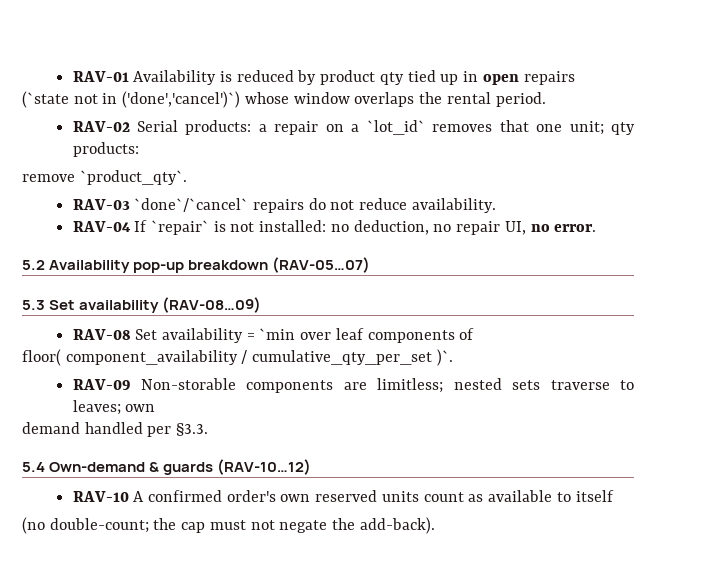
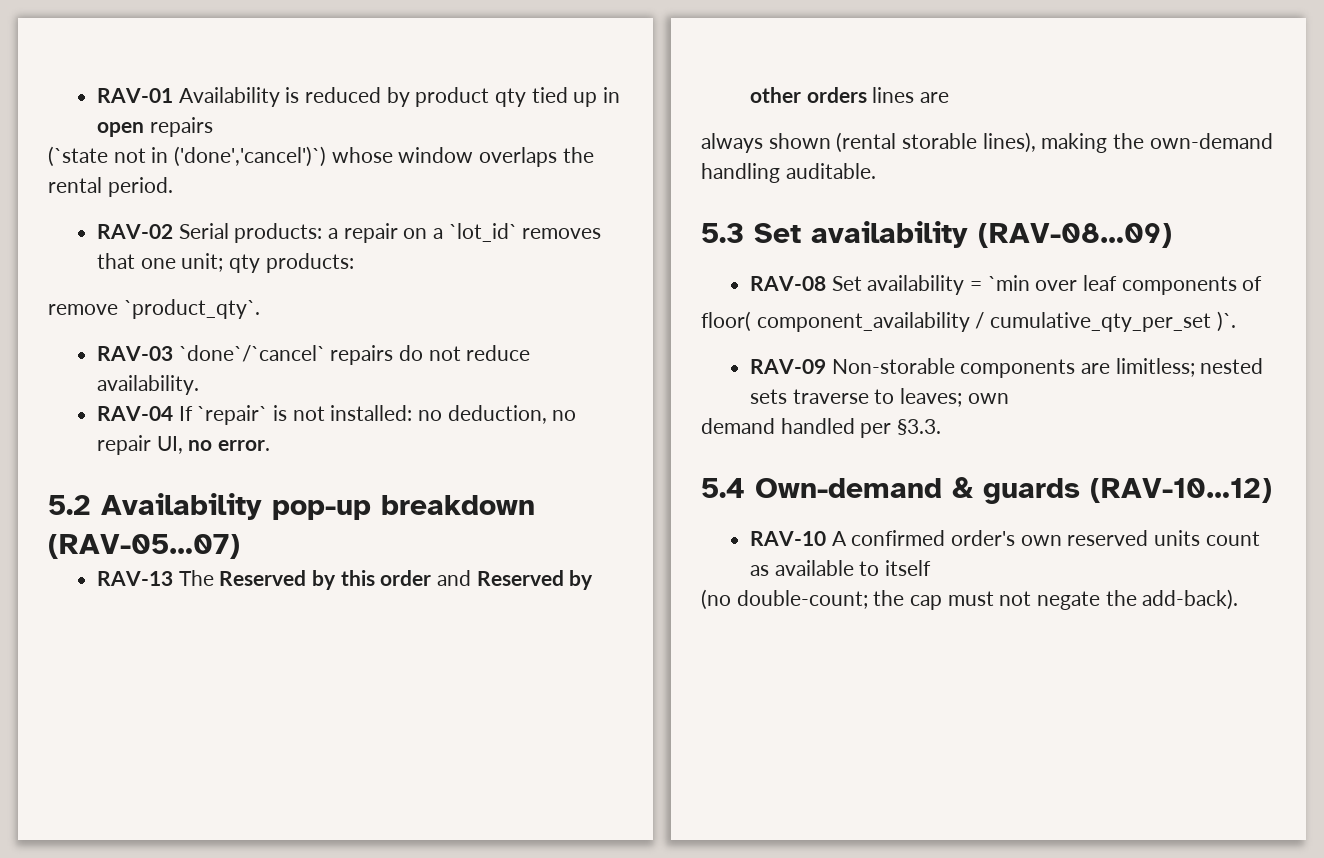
(371, 265) none -> [96,570,594,590] [749,87,949,103] [701,132,1273,153] [701,163,876,183] // RAV-13 The Reserved by this order and Reserved by other orders lines are // always shown (rental storable lines), making the own-demand handling auditable.

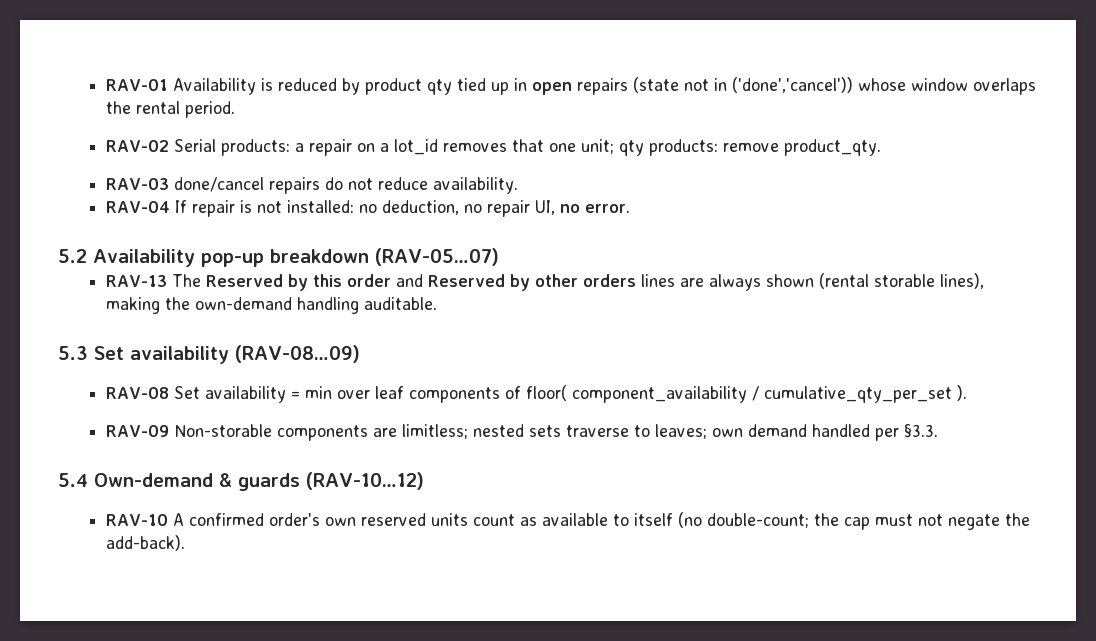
[48,146,108,167] // (`state -> [632,77,679,93] (state
[174,146,327,167] ('done','cancel')`) -> [731,77,853,93] ('done','cancel'))
[448,223,517,242] `lot_id` -> [393,139,438,155] lot_id
[48,299,260,319] // remove `product_qty`. -> [722,139,881,156] remove product_qty.
[178,345,325,362] `done`/`cancel` -> [173,177,264,192] done/cancel
[197,405,268,425] `repair` -> [191,200,235,217] repair
(949, 97) // -> (704, 282) none
[987,275,1030,291] `min -> [304,386,332,399] min
(1263, 283) // -> (521, 392) none
[1216,311,1236,332] )`. -> [956,385,967,401] ).
(1009, 398) // -> (743, 432) none
(931, 568) // -> (673, 519) none

